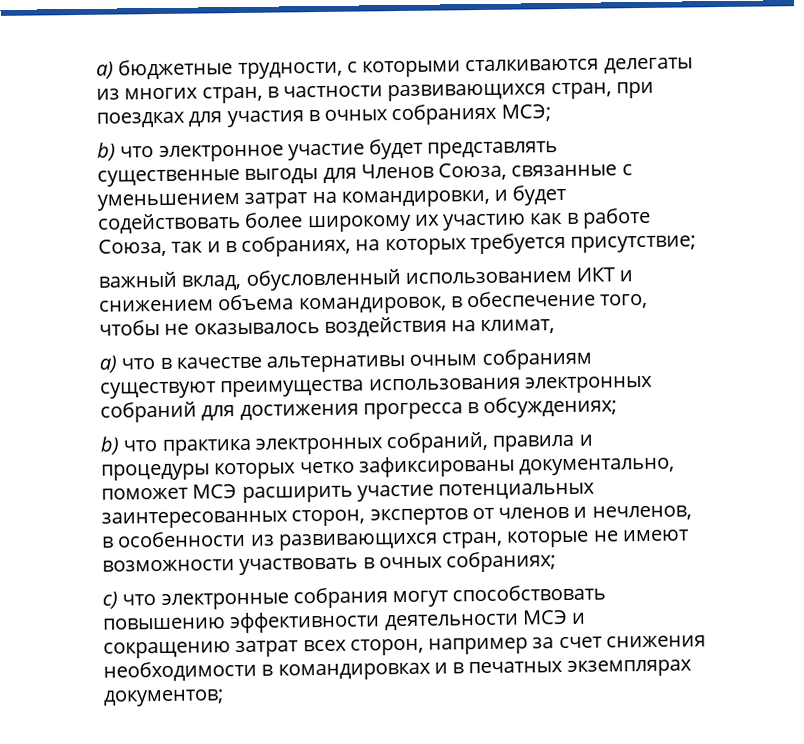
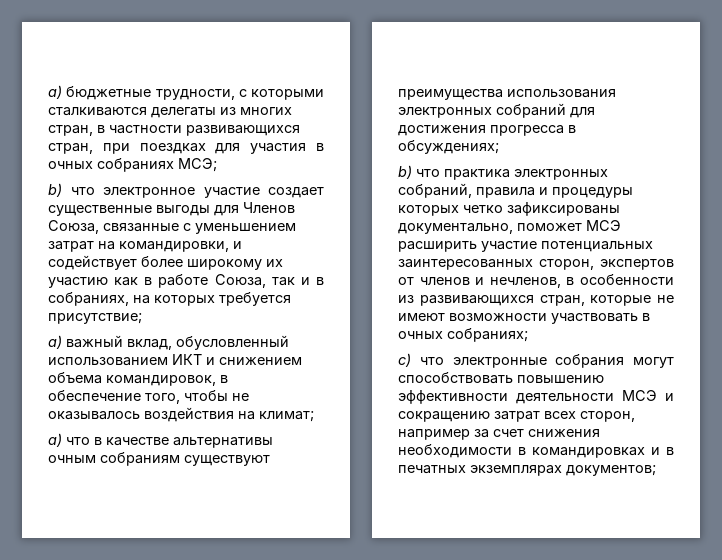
[369,138,559,160] будет представлять -> [268,187,324,198] создает
[512,184,567,206] [98,212,241,234] будет содействовать -> [48,255,137,270] содействует
(697, 244) none -> [48,335,62,349] a)
[480,319,556,335] климат, -> [259,411,314,422] климат;

